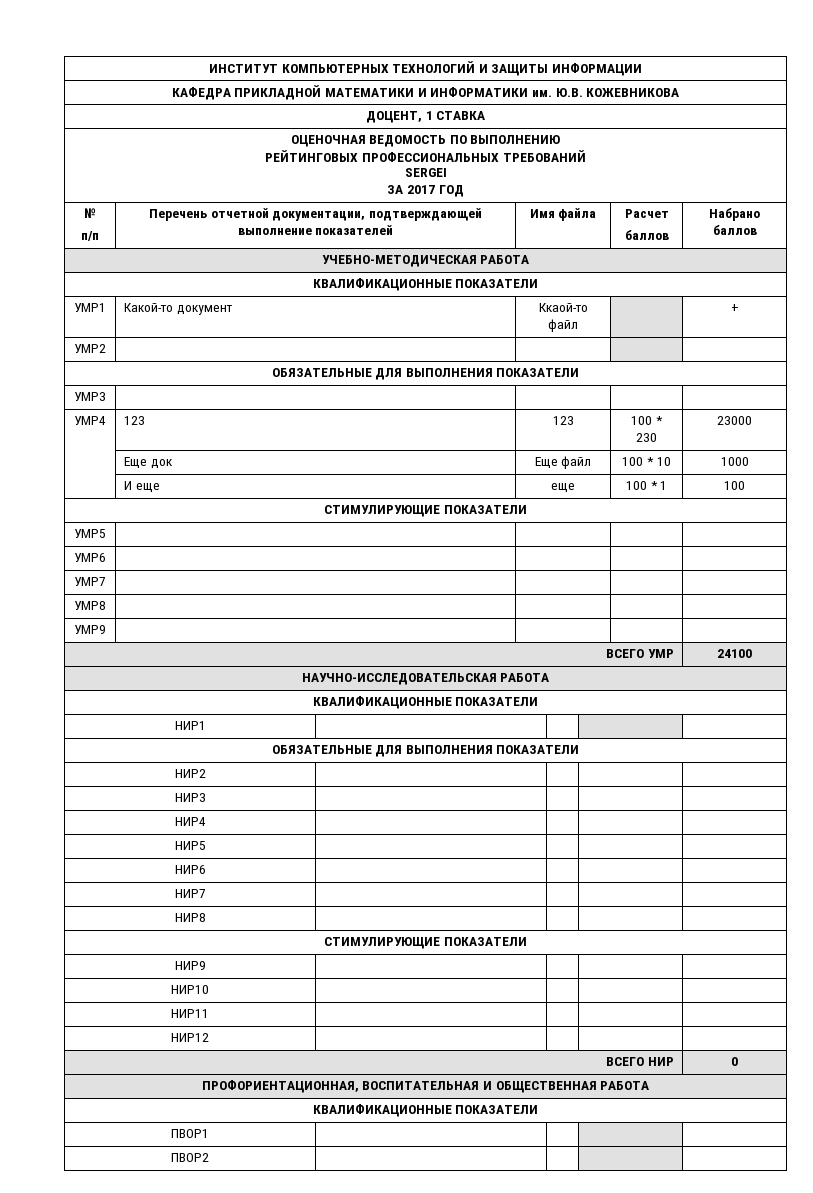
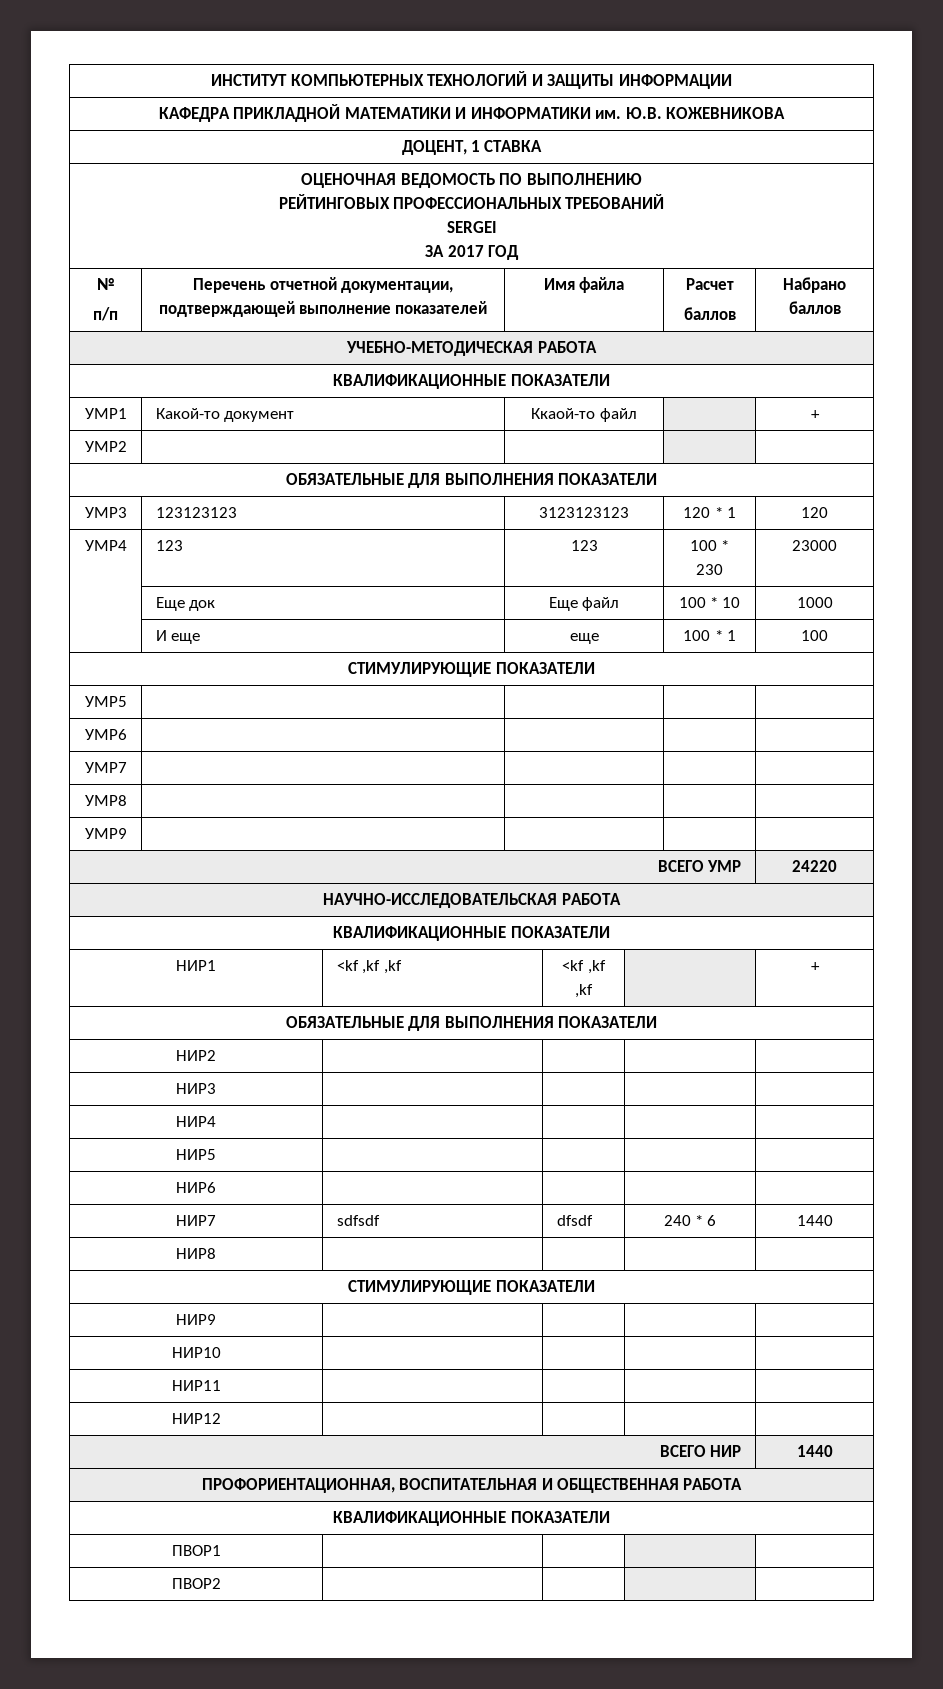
(106, 396) | | | -> [155,507,237,518] [539,507,629,518] [683,507,736,518] [801,507,828,518] 123123123 | 3123123123 | 120 * 1 | 120
[717,649,752,658] 24100 -> [792,860,837,872] 24220
(206, 725) | | | -> [336,960,402,974] [562,960,606,974] [575,984,593,998] [810,962,820,971] <kf ,kf ,kf | <kf ,kf ,kf | | +
(206, 893) | | | -> [336,1215,380,1226] [556,1215,593,1226] [663,1215,717,1226] [796,1215,833,1226] sdfsdf | dfsdf | 240 * 6 | 1440
[731,1057,738,1066] 0 -> [796,1445,833,1457] 1440

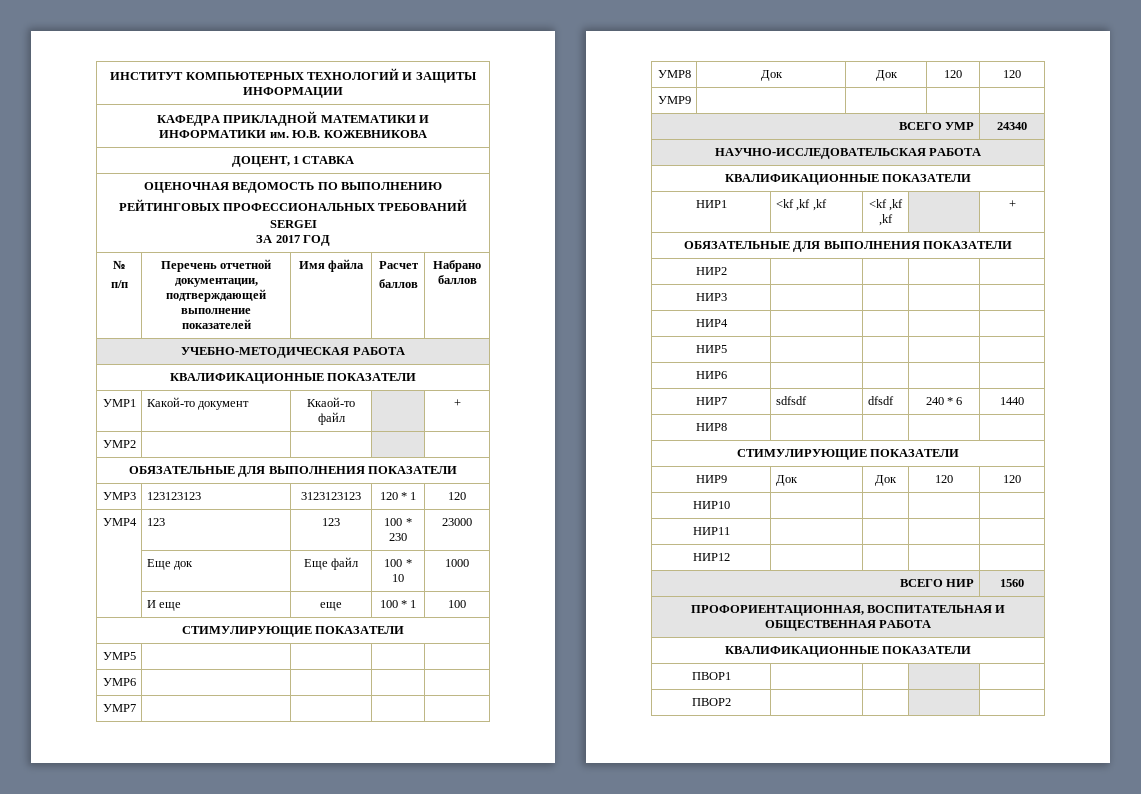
(127, 800) | | | -> [760,70,783,81] [875,70,898,81] [944,70,962,78] [1003,70,1021,78] Док | Док | 120 | 120
[792,860,837,872] 24220 -> [997,122,1027,130] 24340
(216, 1319) | | | -> [775,475,798,486] [875,475,897,486] [935,475,953,483] [1003,475,1021,483] Док | Док | 120 | 120
[796,1445,833,1457] 1440 -> [1000,579,1024,587] 1560

